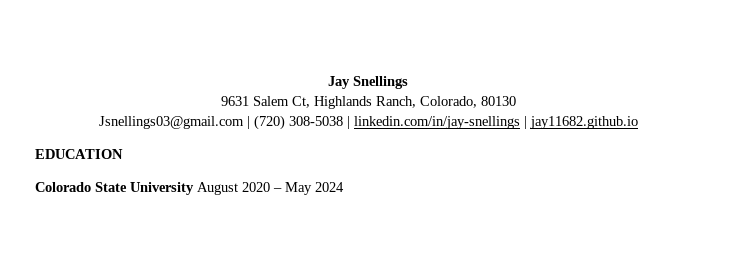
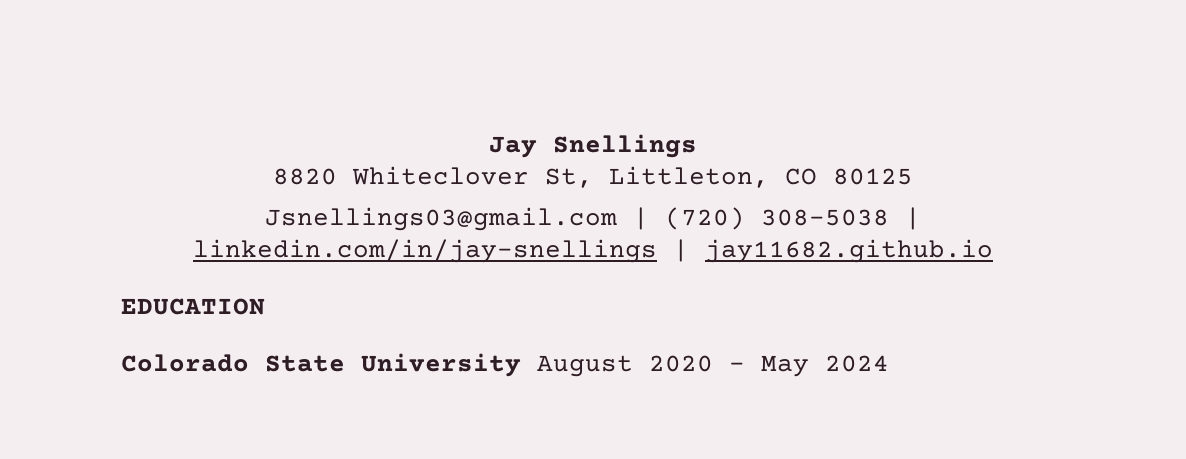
[220,96,516,109] 9631 Salem Ct, Highlands Ranch, Colorado, 80130 -> [273,166,913,188] 8820 Whiteclover St, Littleton, CO 80125

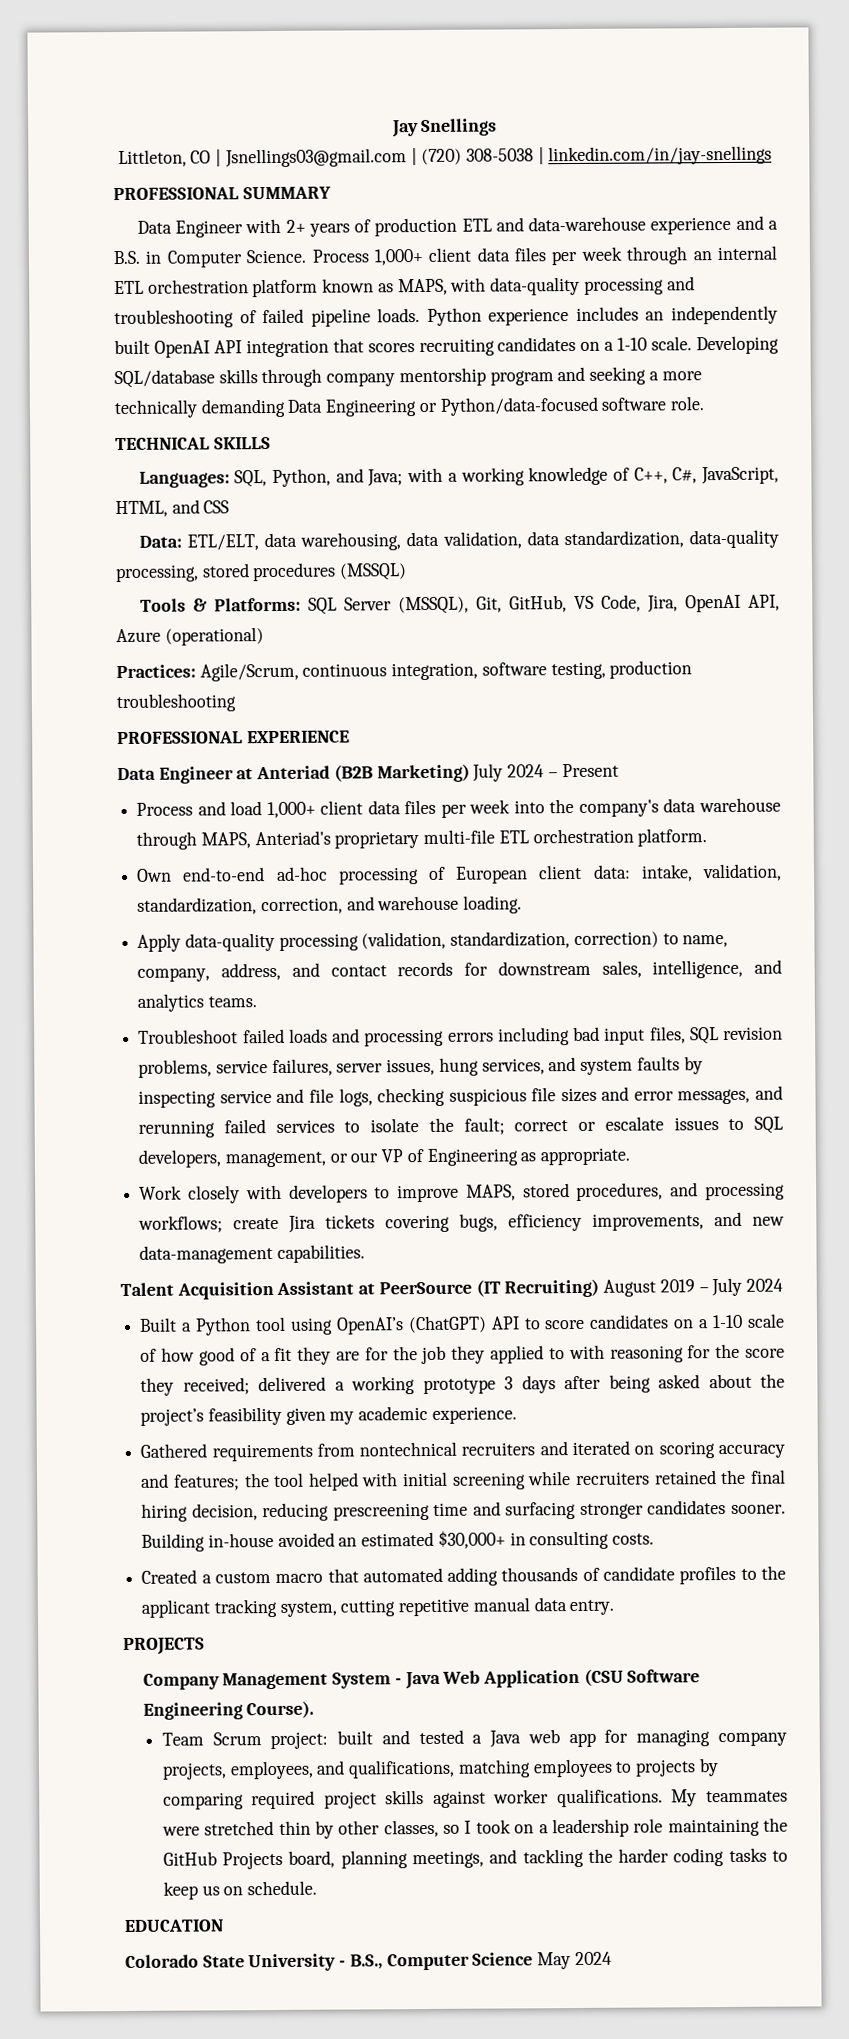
[273,166,593,188] 8820 Whiteclover St, -> (498, 127) none
[833,168,913,185] 80125 // -> [215,149,223,167] |
[673,239,993,263] | jay11682.github.io -> [113,186,331,201] [136,215,778,238] [113,245,778,268] [114,276,695,298] [114,305,778,329] [114,335,779,358] [114,366,702,389] [114,396,705,419] [115,437,271,451] [138,466,779,488] [115,499,230,518] [138,529,779,551] [115,562,408,583] [139,594,780,615] [116,627,264,646] [116,660,693,682] [116,693,236,713] [117,730,350,745] [117,763,619,784] [136,797,781,819] [136,828,708,850] [136,863,783,885] [137,895,523,915] [137,931,729,952] [137,959,782,982] [137,993,257,1012] [138,1026,783,1047] [138,1056,703,1078] [138,1085,783,1108] [138,1116,783,1138] [138,1147,631,1168] [139,1182,785,1204] [138,1211,785,1233] [139,1244,365,1264] [120,1277,783,1300] [139,1313,786,1336] [140,1343,785,1366] [140,1373,785,1396] [140,1405,517,1426] [140,1440,785,1462] [141,1469,787,1491] [141,1500,786,1522] [141,1530,655,1552] [141,1565,786,1586] [141,1597,615,1618] [123,1637,205,1656] [142,1668,701,1690] [142,1700,315,1720] [161,1729,788,1750] [161,1758,719,1780] [162,1788,789,1810] [161,1817,788,1839] [162,1847,788,1870] [162,1880,318,1900] // PROFESSIONAL SUMMARY // Data Engineer with 2+ years of production ETL and data-warehouse experience and a B.S. in Computer Science. Process 1,000+ client data files per week through an internal ETL orchestration platform known as MAPS, with data-quality processing and troubleshooting of failed pipeline loads. Python experience includes an independently built OpenAI API integration that scores recruiting candidates on a 1-10 scale. Developing SQL/database skills through company mentorship program and seeking a more technically demanding Data Engineering or Python/data-focused software role. // TECHNICAL SKILLS // Languages: SQL, Python, and Java; with a working knowledge of C++, C#, JavaScript, HTML, and CSS // Data: ETL/ELT, data warehousing, data validation, data standardization, data-quality processing, stored procedures (MSSQL) // Tools & Platforms: SQL Server (MSSQL), Git, GitHub, VS Code, Jira, OpenAI API, Azure (operational) // Practices: Agile/Scrum, continuous integration, software testing, production troubleshooting // PROFESSIONAL EXPERIENCE // Data Engineer at Anteriad (B2B Marketing) July 2024 – Present // Process and load 1,000+ client data files per week into the company's data warehouse through MAPS, Anteriad's proprietary multi-file ETL orchestration platform. // Own end-to-end ad-hoc processing of European client data: intake, validation, standardization, correction, and warehouse loading. // Apply data-quality processing (validation, standardization, correction) to name, company, address, and contact records for downstream sales, intelligence, and analytics teams. // Troubleshoot failed loads and processing errors including bad input files, SQL revision problems, service failures, server issues, hung services, and system faults by inspecting service and file logs, checking suspicious file sizes and error messages, and rerunning failed services to isolate the fault; correct or escalate issues to SQL developers, management, or our VP of Engineering as appropriate. // Work closely with developers to improve MAPS, stored procedures, and processing workflows; create Jira tickets covering bugs, efficiency improvements, and new data-management capabilities. // Talent Acquisition Assistant at PeerSource (IT Recruiting) August 2019 – July 2024 // Built a Python tool using OpenAI’s (ChatGPT) API to score candidates on a 1-10 scale of how good of a fit they are for the job they applied to with reasoning for the score they received; delivered a working prototype 3 days after being asked about the project’s feasibility given my academic experience. // Gathered requirements from nontechnical recruiters and iterated on scoring accuracy and features; the tool helped with initial screening while recruiters retained the final hiring decision, reducing prescreening time and surfacing stronger candidates sooner. Building in-house avoided an estimated $30,000+ in consulting costs. // Created a custom macro that automated adding thousands of candidate profiles to the applicant tracking system, cutting repetitive manual data entry. // PROJECTS // Company Management System - Java Web Application (CSU Software Engineering Course). // Team Scrum project: built and tested a Java web app for managing company projects, employees, and qualifications, matching employees to projects by comparing required project skills against worker qualifications. My teammates were stretched thin by other classes, so I took on a leadership role maintaining the GitHub Projects board, planning meetings, and tackling the harder coding tasks to keep us on schedule.
[537,355,745,377] August 2020 – -> [339,1952,534,1971] - B.S., Computer Science

